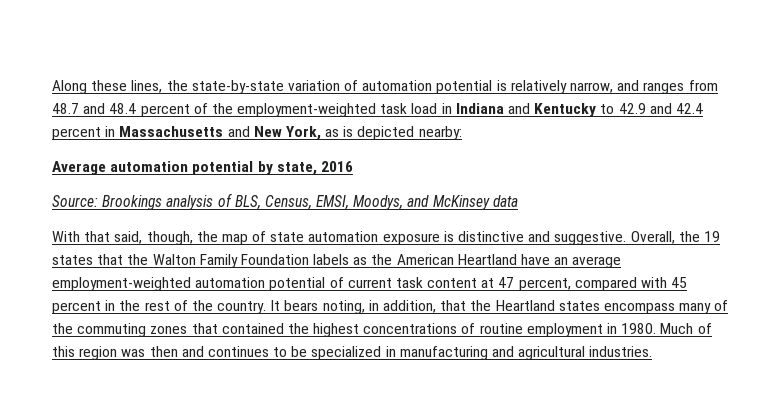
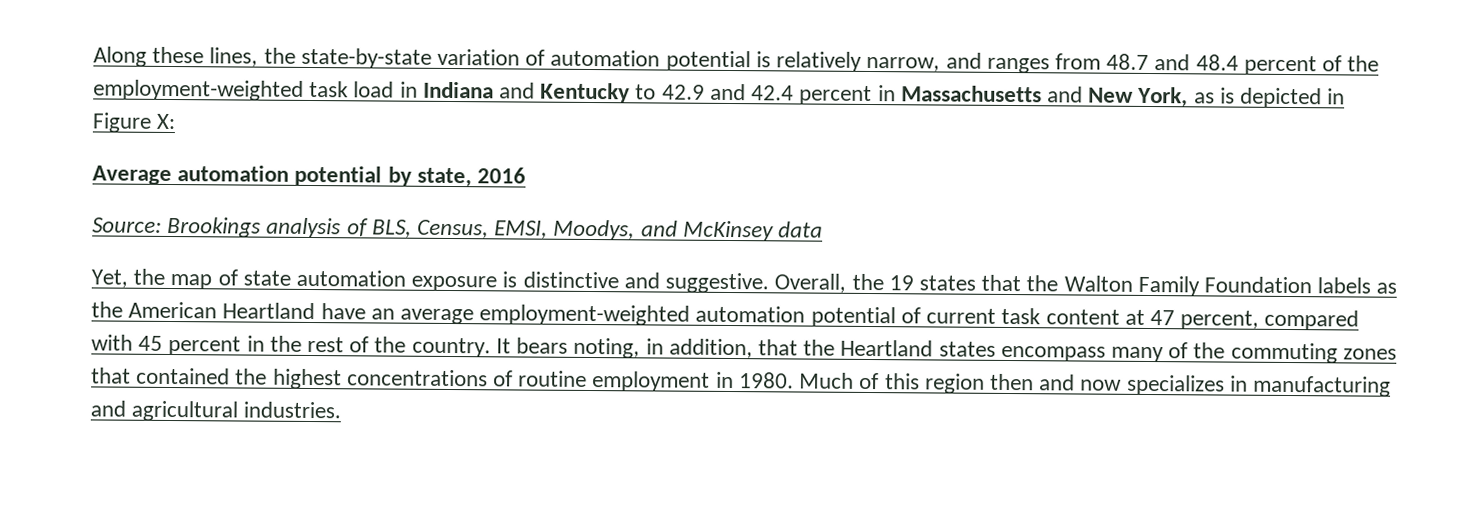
[418,126,462,140] nearby: -> [1327,88,1346,105] [92,112,177,133] in Figure X:
[52,231,193,245] With that said, though, -> [91,269,128,288] Yet,
[121,349,146,357] was -> (985, 383) none
[207,346,382,360] continues to be specialized -> [1080,374,1225,396] now specializes

